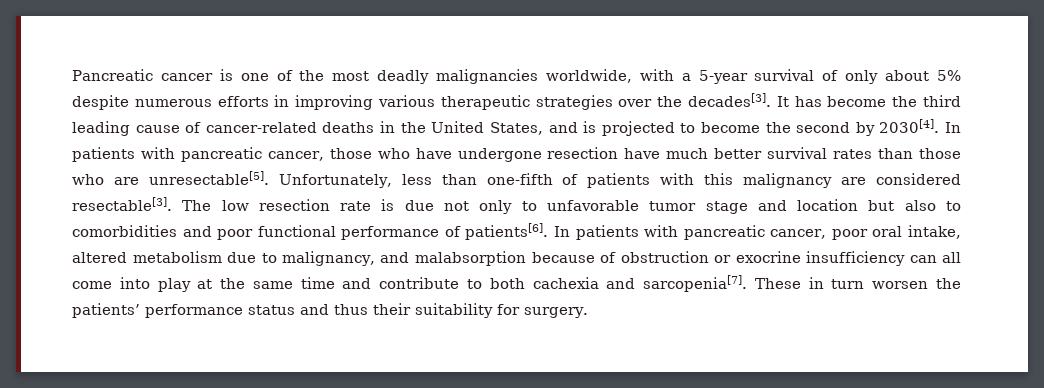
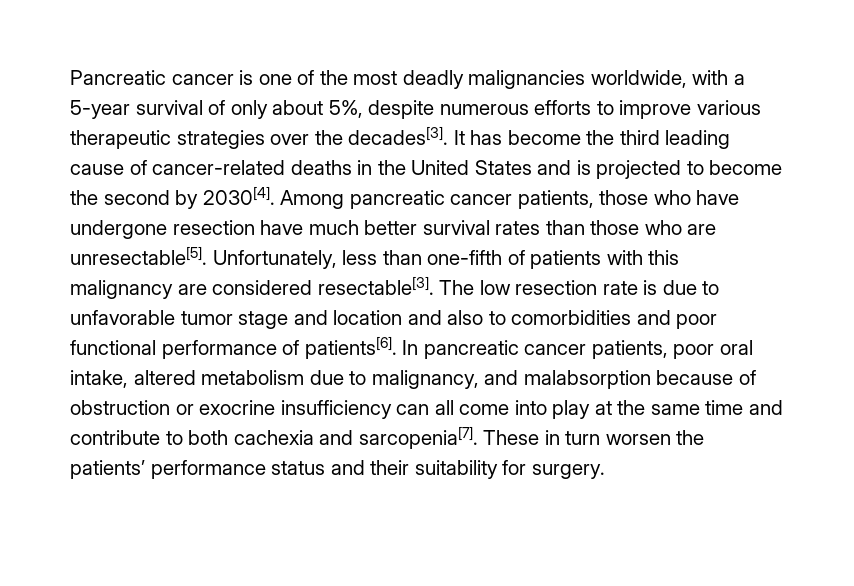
[936,70,961,81] 5% -> [328,100,363,118] 5%,
[274,95,374,110] in improving -> [596,100,692,119] to improve
[489,122,543,135] States, -> [474,160,532,175] States
[944,122,961,133] [72,147,324,162] In patients with pancreatic cancer, -> [280,190,594,209] Among pancreatic cancer patients,
[444,200,513,214] not only -> (697, 287) none
[868,200,895,211] but -> [407,310,442,325] and
[575,225,827,240] patients with pancreatic cancer, -> [423,340,668,359] pancreatic cancer patients,
[334,304,368,315] thus -> (365, 467) none

